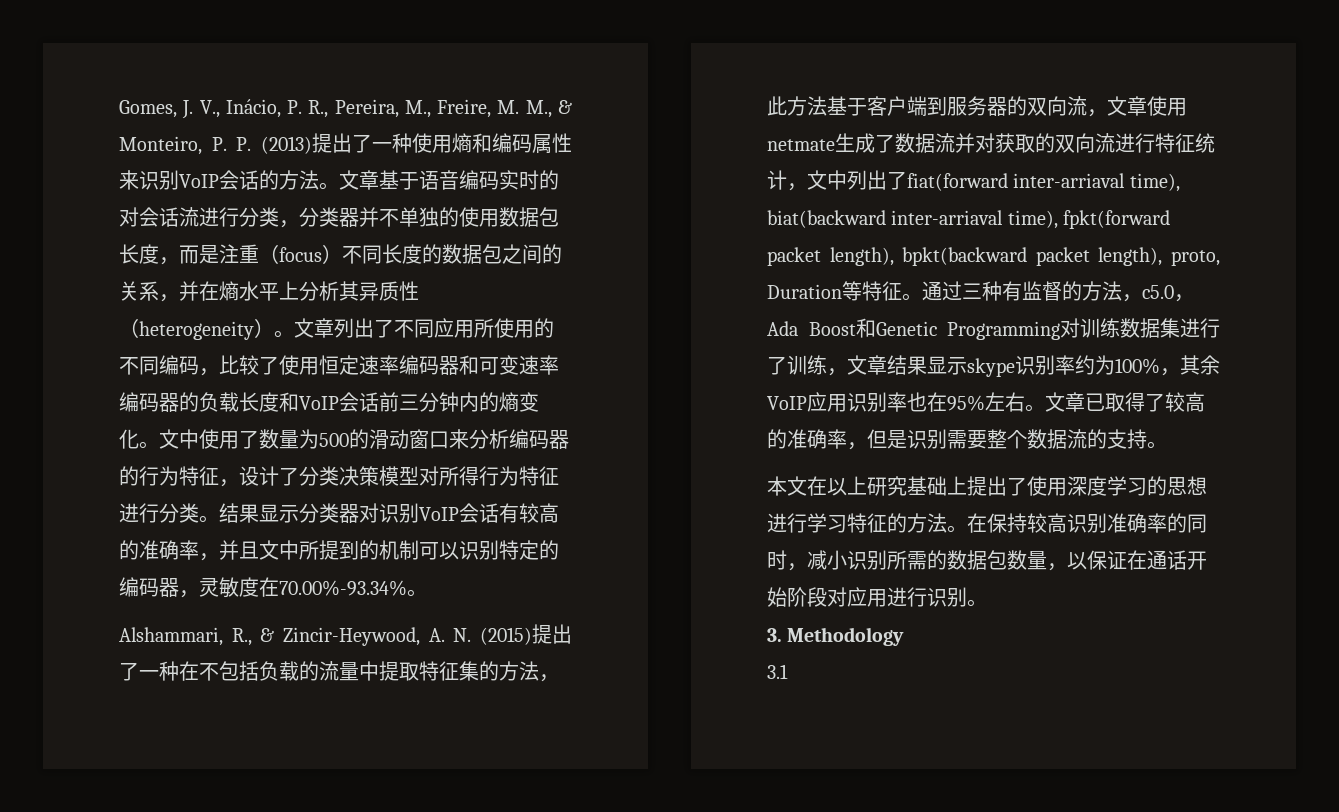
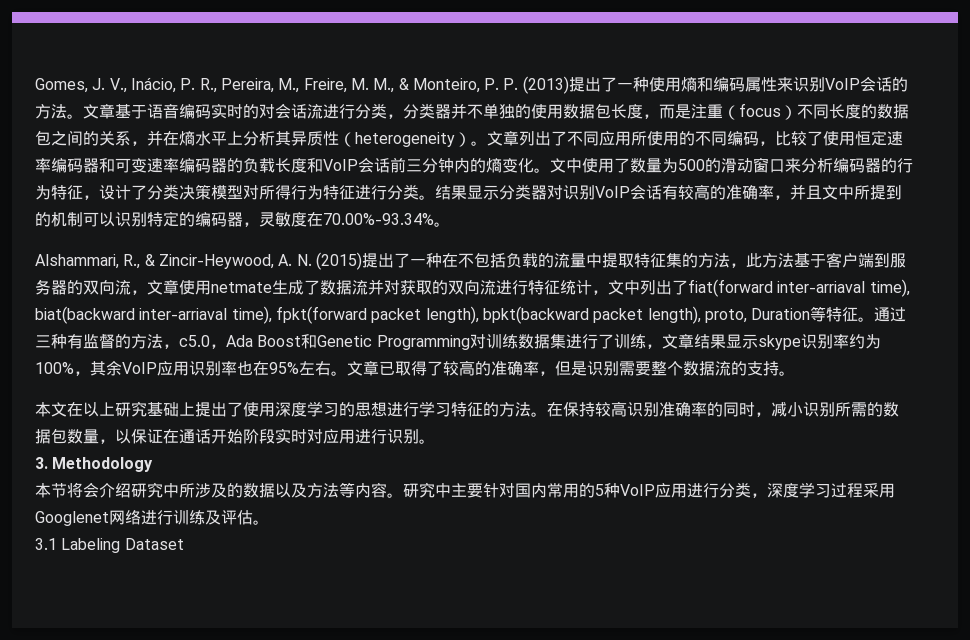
(827, 597) none -> [275,428,307,444] 实时
(905, 636) none -> [35,482,895,498] [35,510,269,526] // 本节将会介绍研究中所涉及的数据以及方法等内容。研究中主要针对国内常用的5种VoIP应用进行分类，深度学习过程采用Googlenet网络进行训练及评估。
(788, 671) none -> [61,538,184,553] Labeling Dataset

